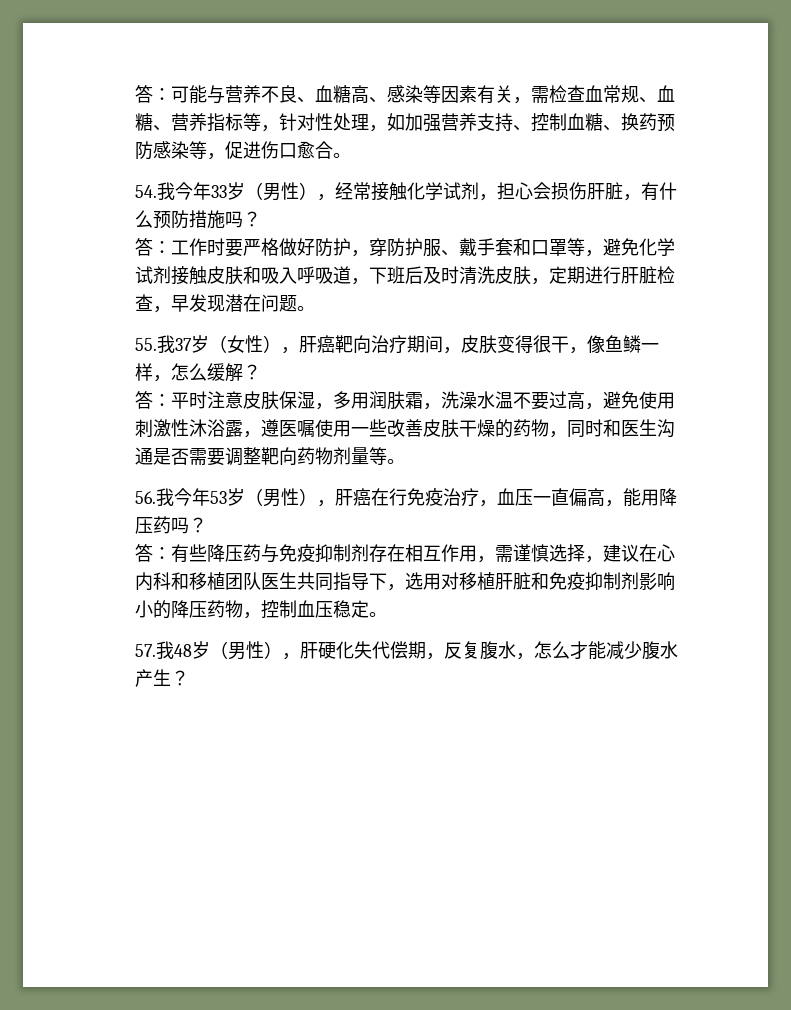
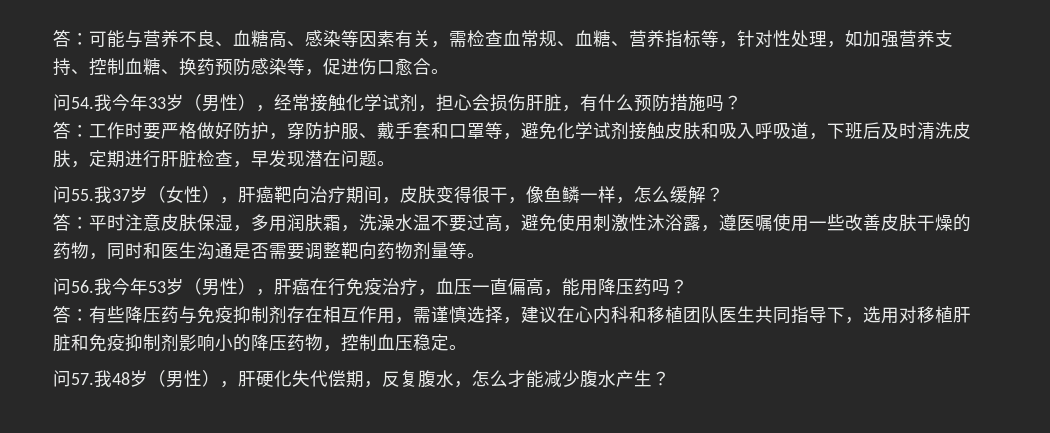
(351, 155) none -> [52,94,71,111] 问
(315, 308) none -> [52,186,71,203] 问
(405, 461) none -> [52,278,71,295] 问
(387, 614) none -> [52,370,71,387] 问

